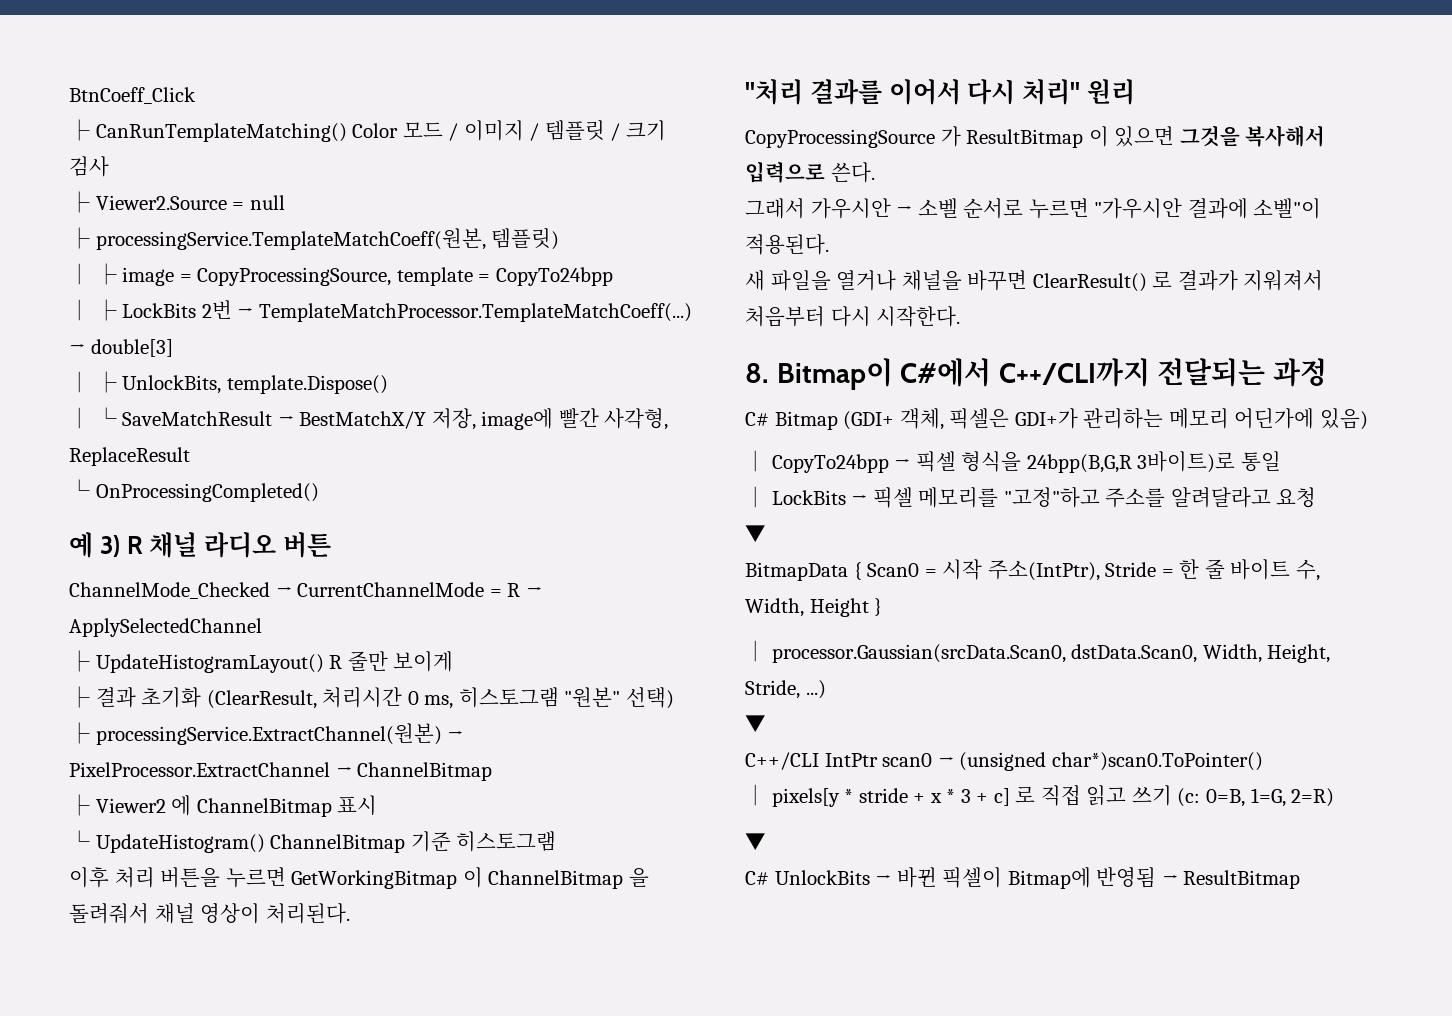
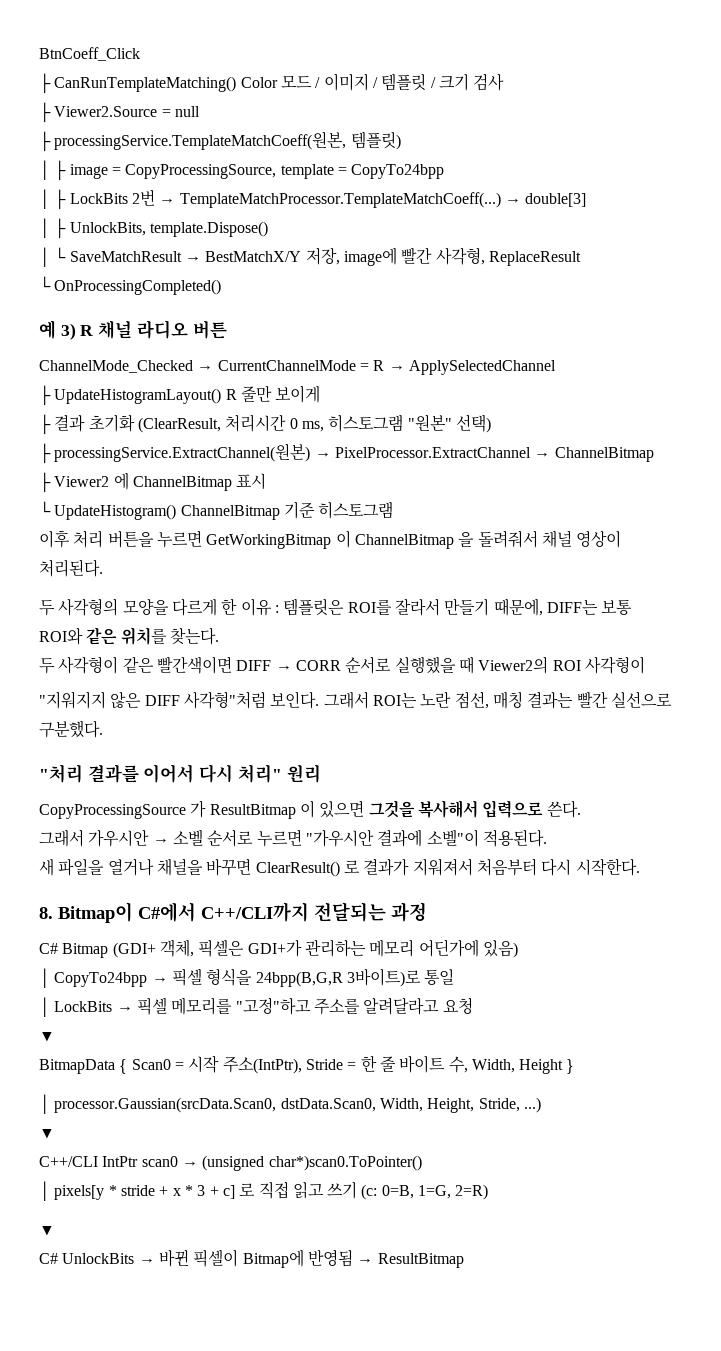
(350, 913) none -> [39,598,633,616] [39,627,219,645] [39,656,645,674] [39,691,672,709] [39,720,103,738] // 두 사각형의 모양을 다르게 한 이유 : 템플릿은 ROI를 잘라서 만들기 때문에, DIFF는 보통 ROI와 같은 위치를 찾는다. // 두 사각형이 같은 빨간색이면 DIFF → CORR 순서로 실행했을 때 Viewer2의 ROI 사각형이 // "지워지지 않은 DIFF 사각형"처럼 보인다. 그래서 ROI는 노란 점선, 매칭 결과는 빨간 실선으로 구분했다.

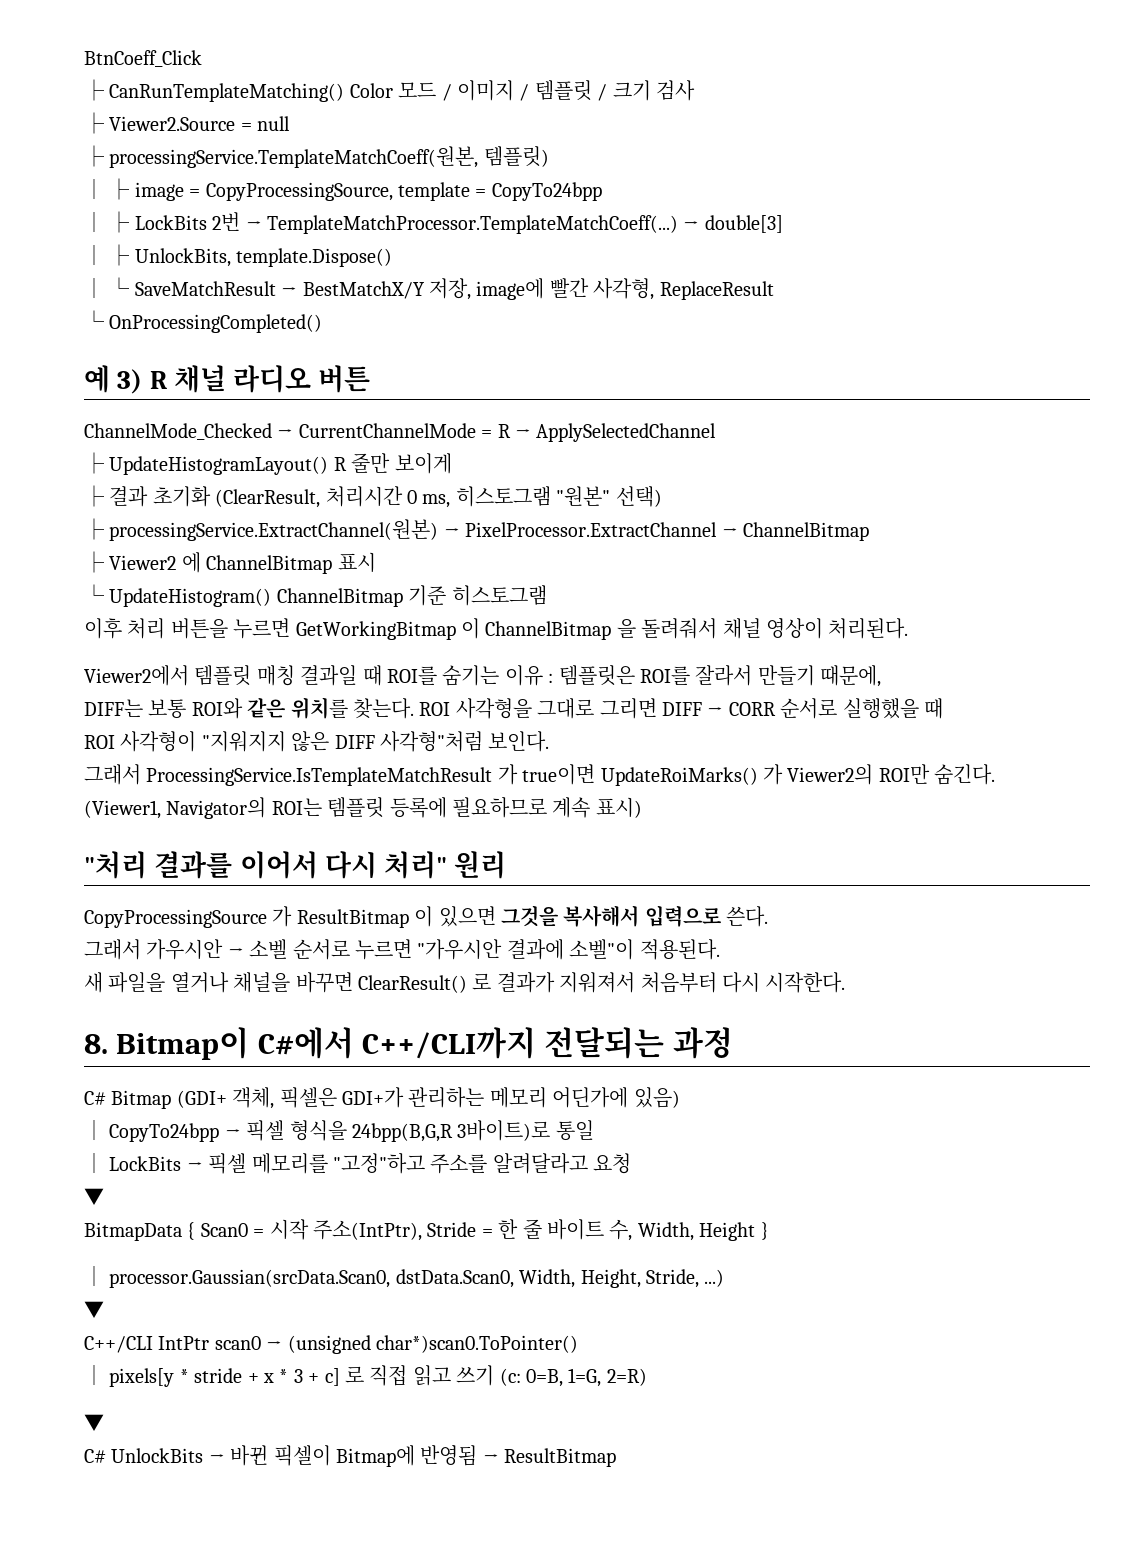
[39,598,238,616] 두 사각형의 모양을 다르게 한 -> [84,665,500,686] Viewer2에서 템플릿 매칭 결과일 때 ROI를 숨기는
(543, 607) none -> (882, 676) //
[39,656,232,674] // 두 사각형이 같은 빨간색이면 -> [419,698,657,719] ROI 사각형을 그대로 그리면
[478,656,549,674] Viewer2의 -> (943, 708) //
(645, 665) // -> (197, 741) none
[323,691,672,709] [39,720,103,738] 그래서 ROI는 노란 점선, 매칭 결과는 빨간 실선으로 구분했다. -> [84,764,996,786] [84,797,642,819] // 그래서 ProcessingService.IsTemplateMatchResult 가 true이면 UpdateRoiMarks() 가 Viewer2의 ROI만 숨긴다. // (Viewer1, Navigator의 ROI는 템플릿 등록에 필요하므로 계속 표시)

